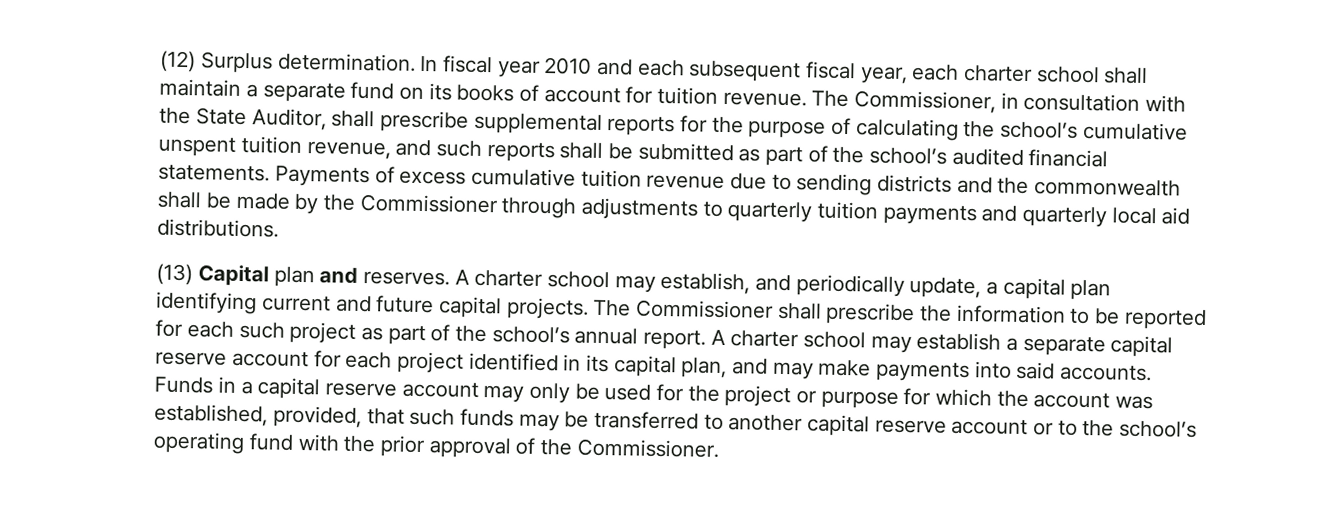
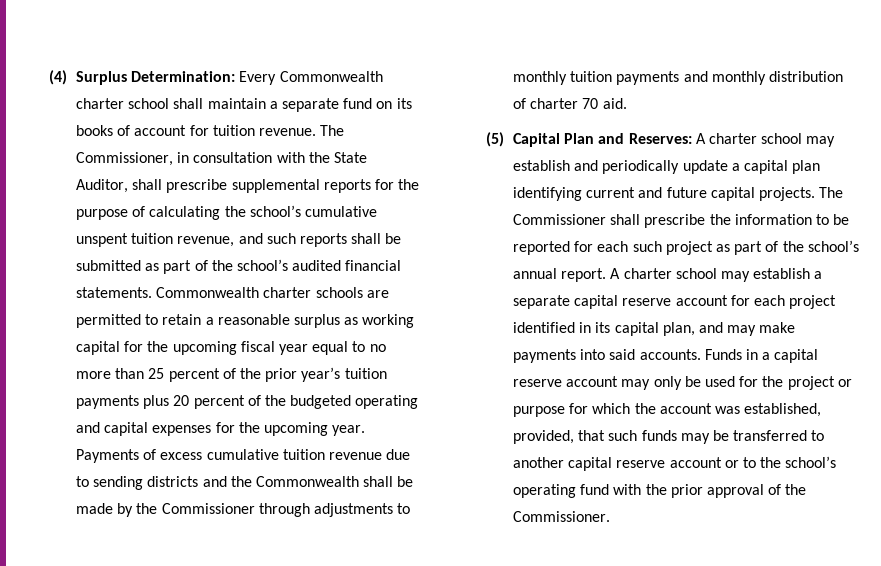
[160,50,960,85] (12) Surplus determination. In fiscal year 2010 and each subsequent fiscal year, each -> [48,70,383,85] (4) Surplus Determination: Every Commonwealth
(271, 173) none -> [156,287,389,298] [76,314,415,328] [76,341,386,355] [76,367,387,382] [76,395,419,409] [76,422,366,436] Commonwealth charter schools are permitted to retain a reasonable surplus as working capital for the upcoming fiscal year equal to no more than 25 percent of the prior year’s tuition payments plus 20 percent of the budgeted operating and capital expenses for the upcoming year.
[1034,178,1182,197] commonwealth -> [255,476,359,487] Commonwealth
[727,201,813,223] quarterly -> [513,71,568,85] monthly
[1022,205,1191,228] [157,218,280,238] [156,263,751,295] quarterly local aid distributions. // (13) Capital plan and reserves. A charter school may establish, -> [711,71,843,85] [513,98,627,109] [485,132,836,147] [513,160,571,171] monthly distribution of charter 70 aid. // (5) Capital Plan and Reserves: A charter school may establish
[909,277,982,299] update, -> [682,160,728,174] update

